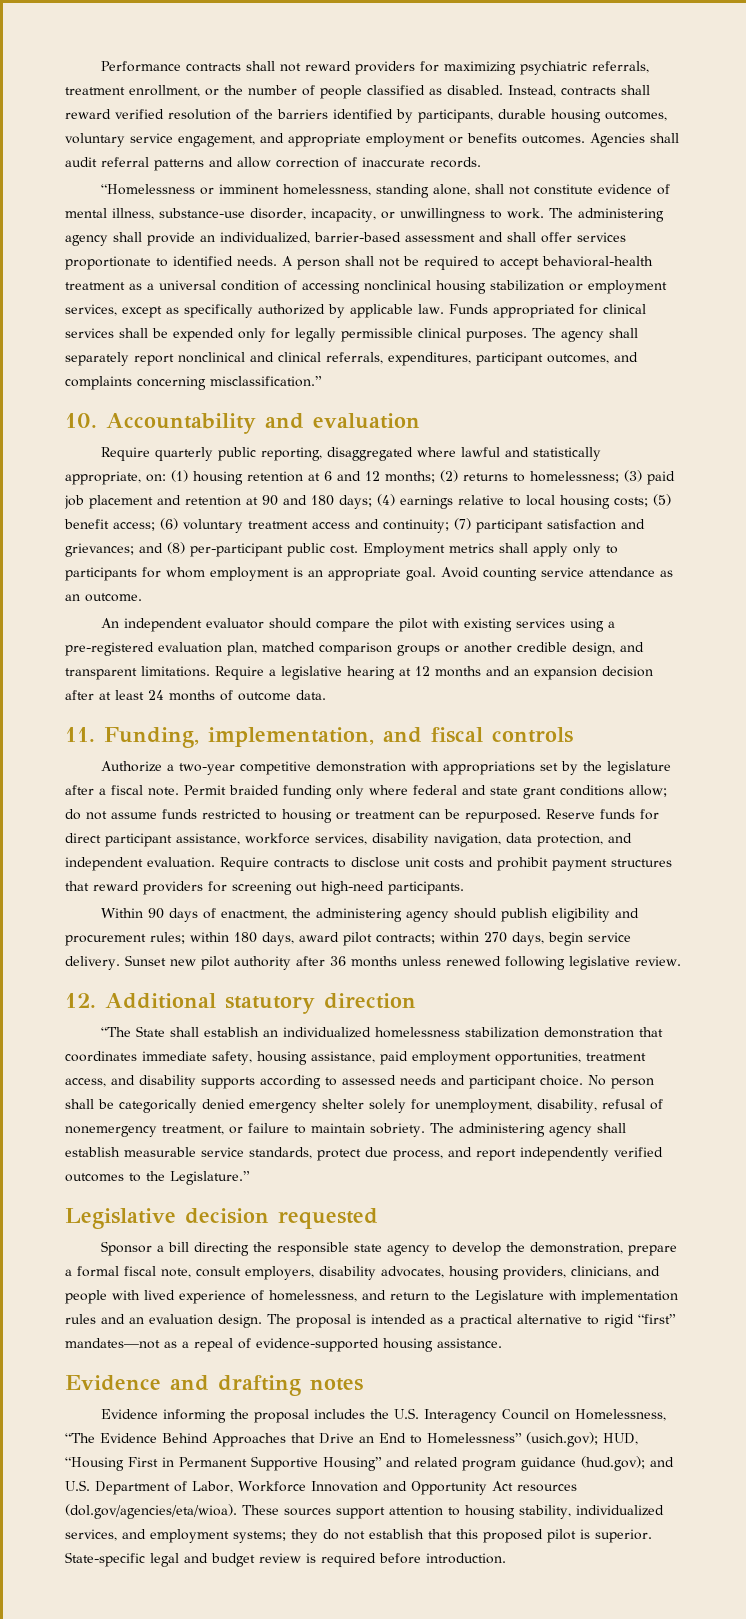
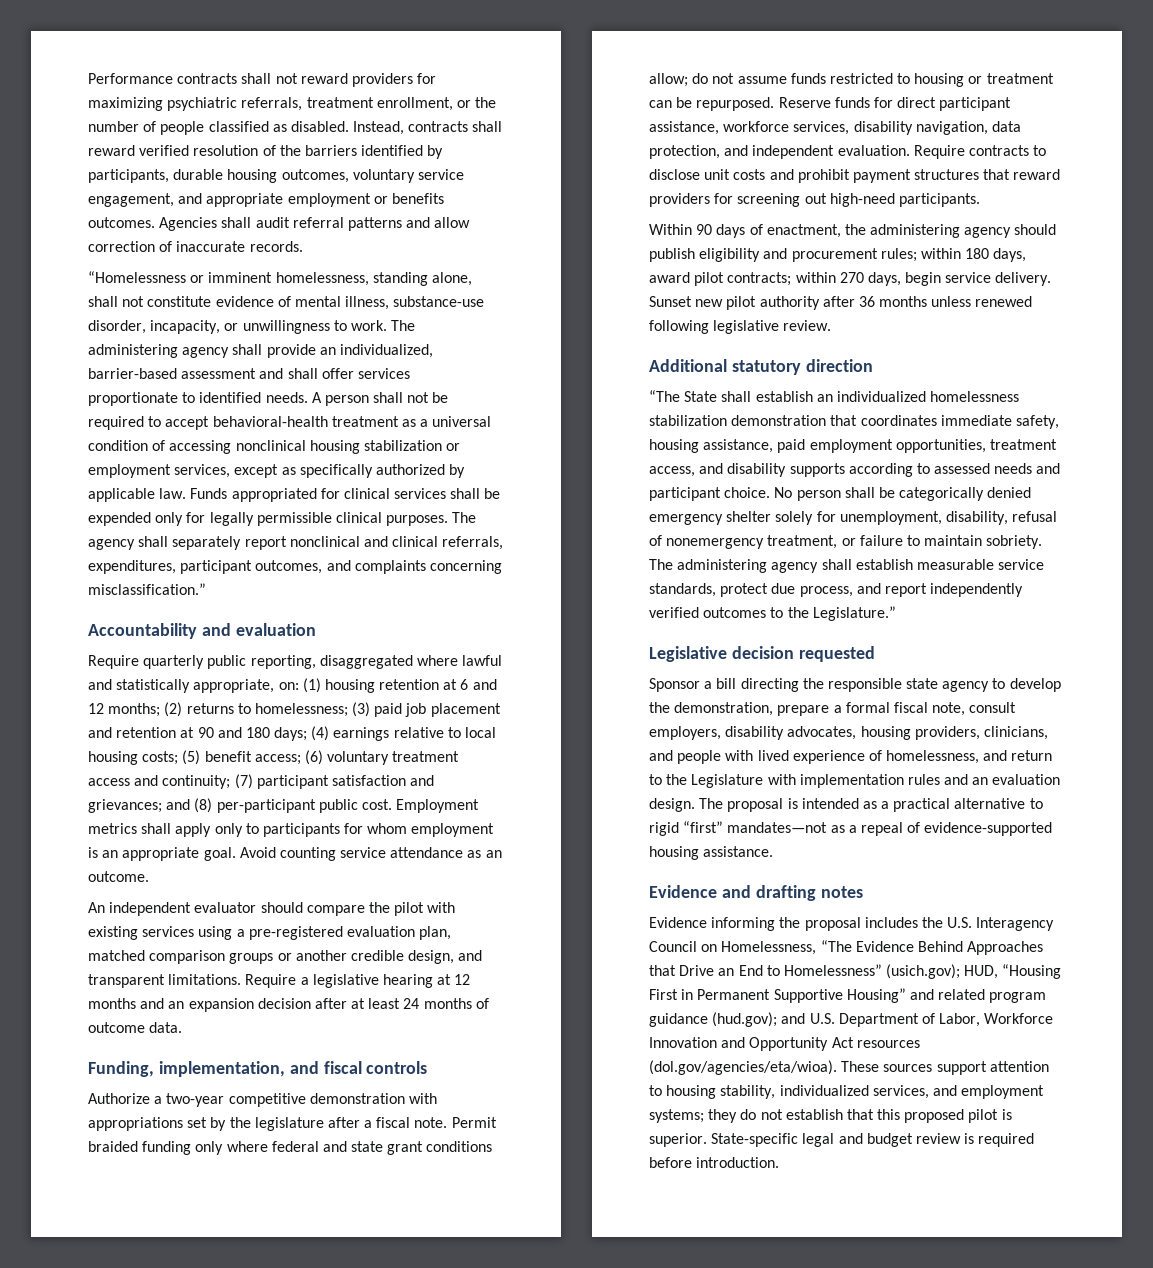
[65,413,97,428] 10. -> (206, 589) none
[65,727,95,742] 11. -> (183, 1027) none
[65,993,96,1008] 12. -> (832, 325) none

